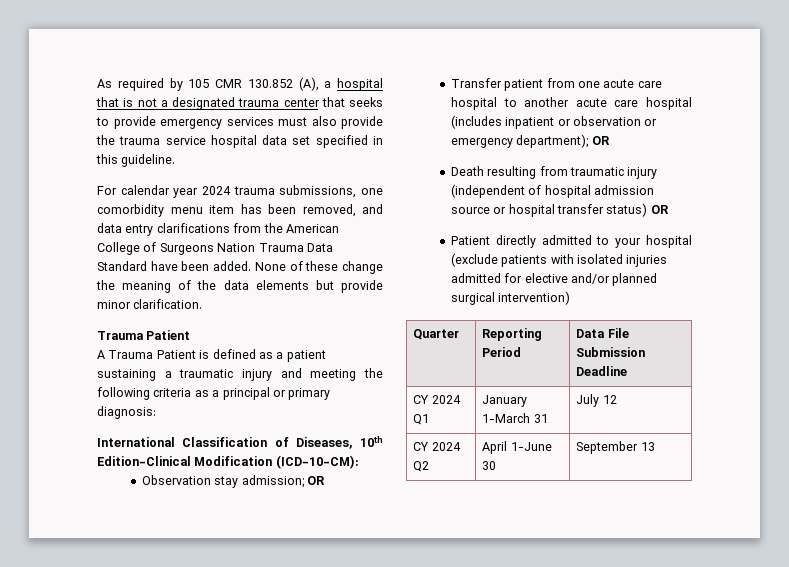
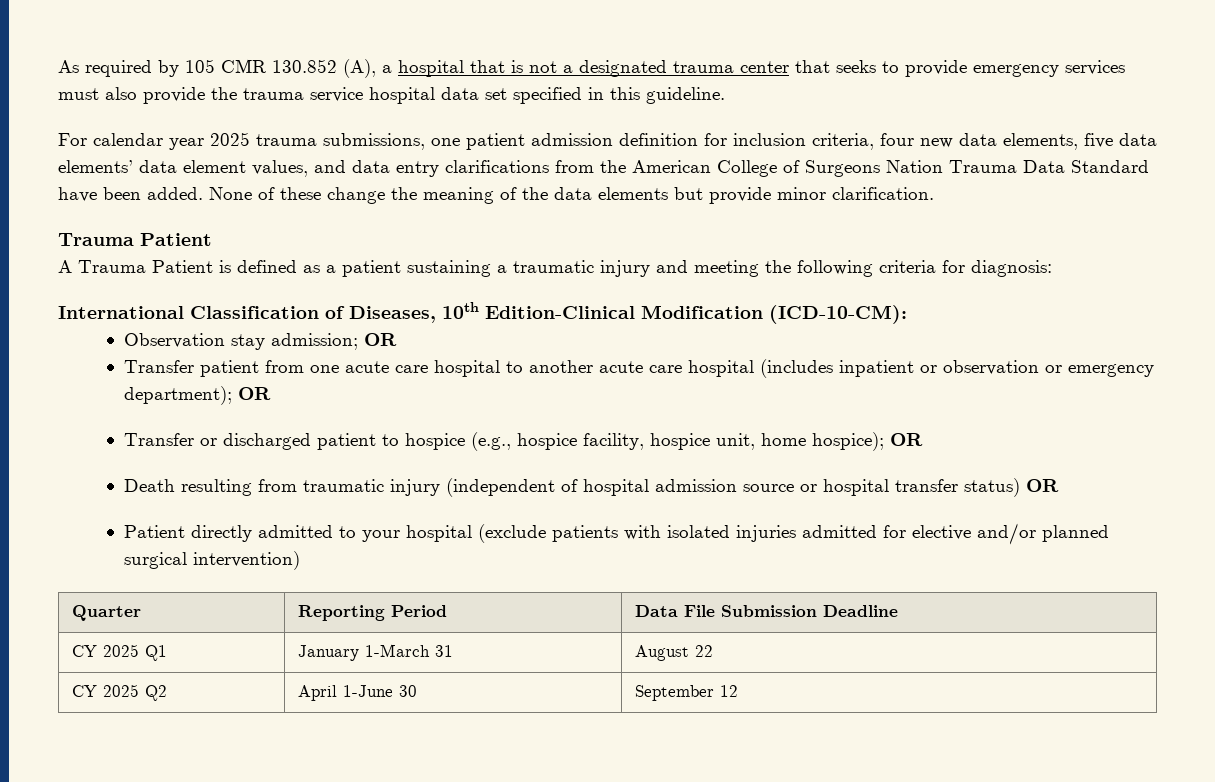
[202,186,231,195] 2024 -> [210,132,250,146] 2025
[97,204,356,217] comorbidity menu item has been removed, -> [466,133,1157,150] [58,160,308,177] patient admission definition for inclusion criteria, four new data elements, five data elements’ data element values,
[194,387,331,400] as a principal or primary -> [942,260,965,273] for
(610, 140) none -> [124,432,924,451] // Transfer or discharged patient to hospice (e.g., hospice facility, hospice unit, home hospice); OR
[431,395,461,404] 2024 -> [102,644,139,657] 2025
[576,394,617,407] [413,442,461,451] July 12 // CY 2024 -> [634,645,713,661] [71,684,139,697] August 22 // CY 2025
[640,442,655,451] 13 -> [719,685,738,697] 12

